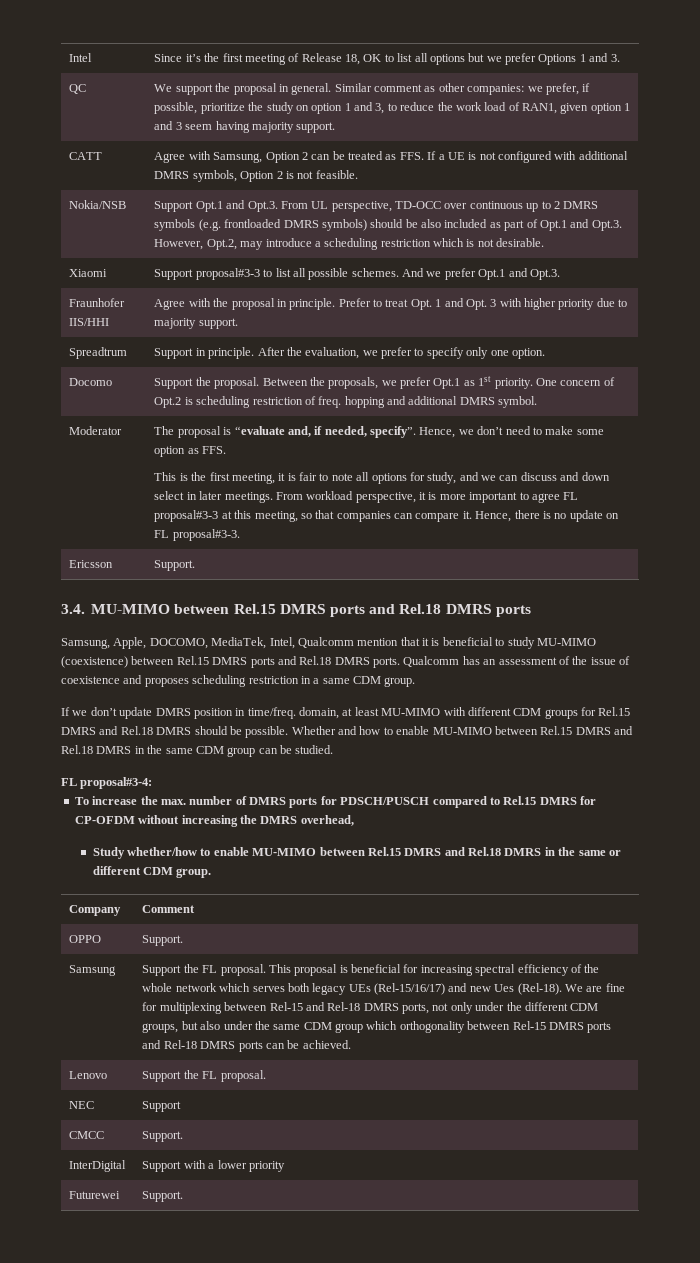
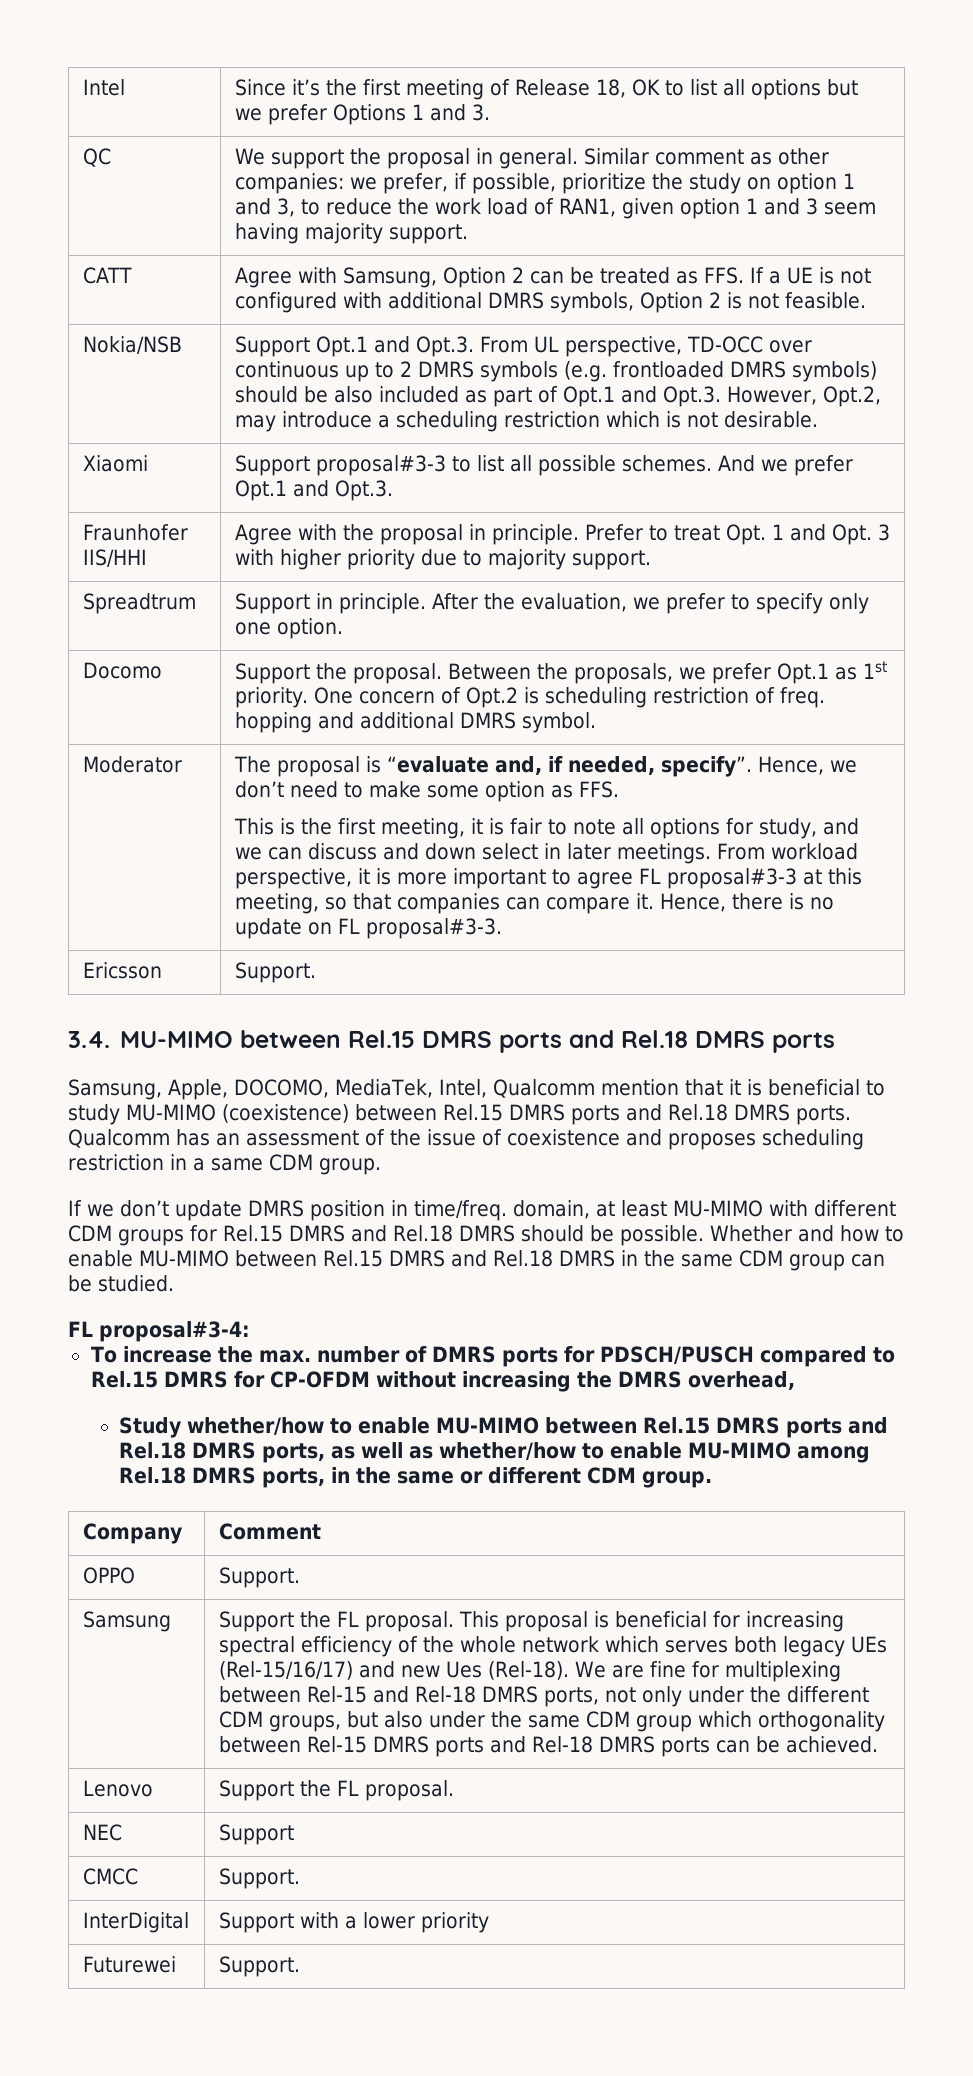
[444,847,542,856] and Rel.18 DMRS -> [786,1417,889,1438] [119,1442,871,1463] [119,1467,326,1488] ports and Rel.18 DMRS ports, as well as whether/how to enable MU-MIMO among Rel.18 DMRS ports,

